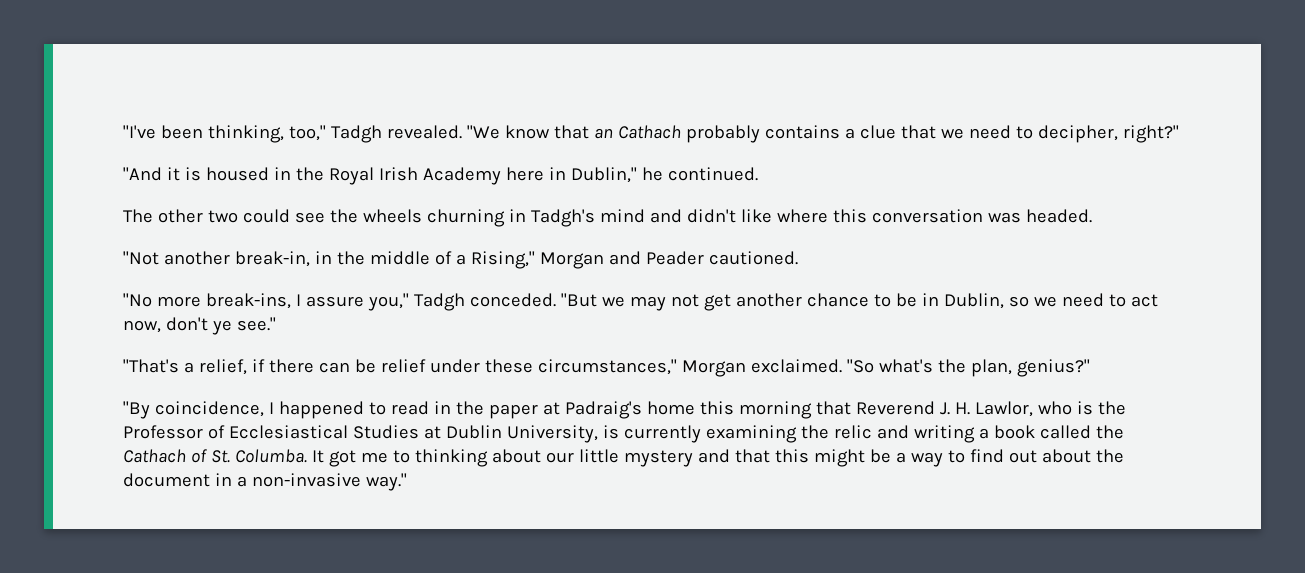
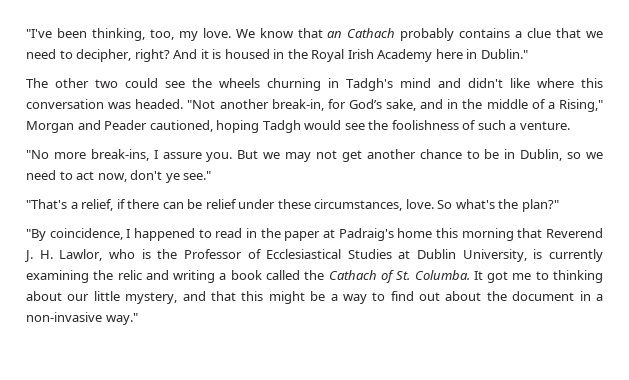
[288,125,500,143] too," Tadgh revealed. "We -> [149,28,255,41] too, my love. We
[1122,125,1179,143] [123,167,162,181] right?" // "And -> [134,49,198,62] right? And
[570,167,758,183] Dublin," he continued. -> [480,49,528,59] Dublin."
(1092, 216) // -> (184, 104) none
(310, 259) none -> [327,99,444,111] for God’s sake, and
[708,251,798,265] cautioned. -> [149,120,570,133] cautioned, hoping Tadgh would see the foolishness of such a venture.
[367,293,597,311] you," Tadgh conceded. "But -> [206,150,259,162] you. But
[537,359,1090,377] circumstances," Morgan exclaimed. "So what's the plan, genius?" -> [314,199,559,212] circumstances, love. So what's the plan?"
[623,450,693,467] mystery -> [125,292,178,304] mystery,

